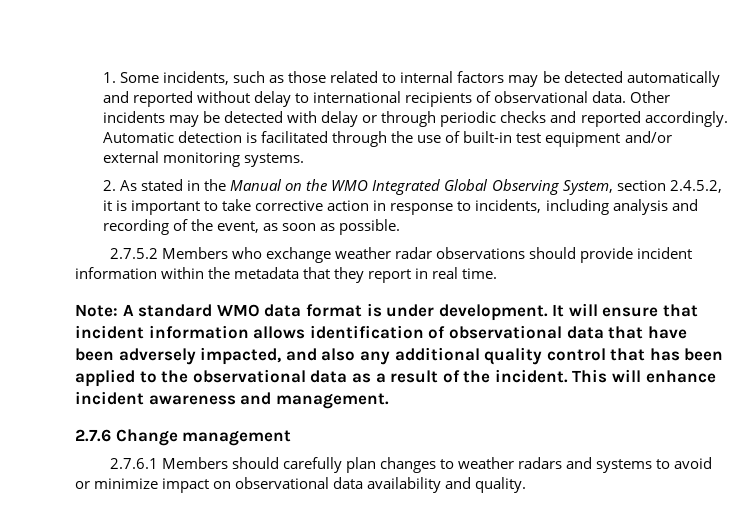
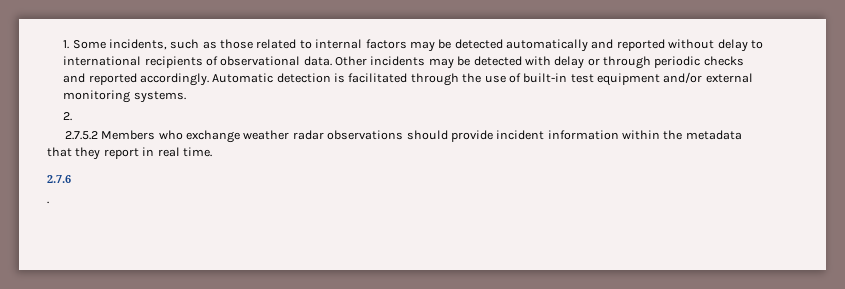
[120,179,722,195] [102,199,698,215] [102,219,401,235] As stated in the Manual on the WMO Integrated Global Observing System, section 2.4.5.2, it is important to take corrective action in response to incidents, including analysis and recording of the event, as soon as possible. -> (73, 116) none
[75,303,699,321] [75,325,687,339] [75,347,724,365] [75,369,716,387] [75,391,389,409] [75,429,292,446] [109,457,713,473] [75,477,527,493] Note: A standard WMO data format is under development. It will ensure that incident information allows identification of observational data that have been adversely impacted, and also any additional quality control that has been applied to the observational data as a result of the incident. This will enhance incident awareness and management. // 2.7.6 Change management // 2.7.6.1 Members should carefully plan changes to weather radars and systems to avoid or minimize impact on observational data availability and quality. -> [47,175,71,183] [47,201,49,204] 2.7.6 // .

